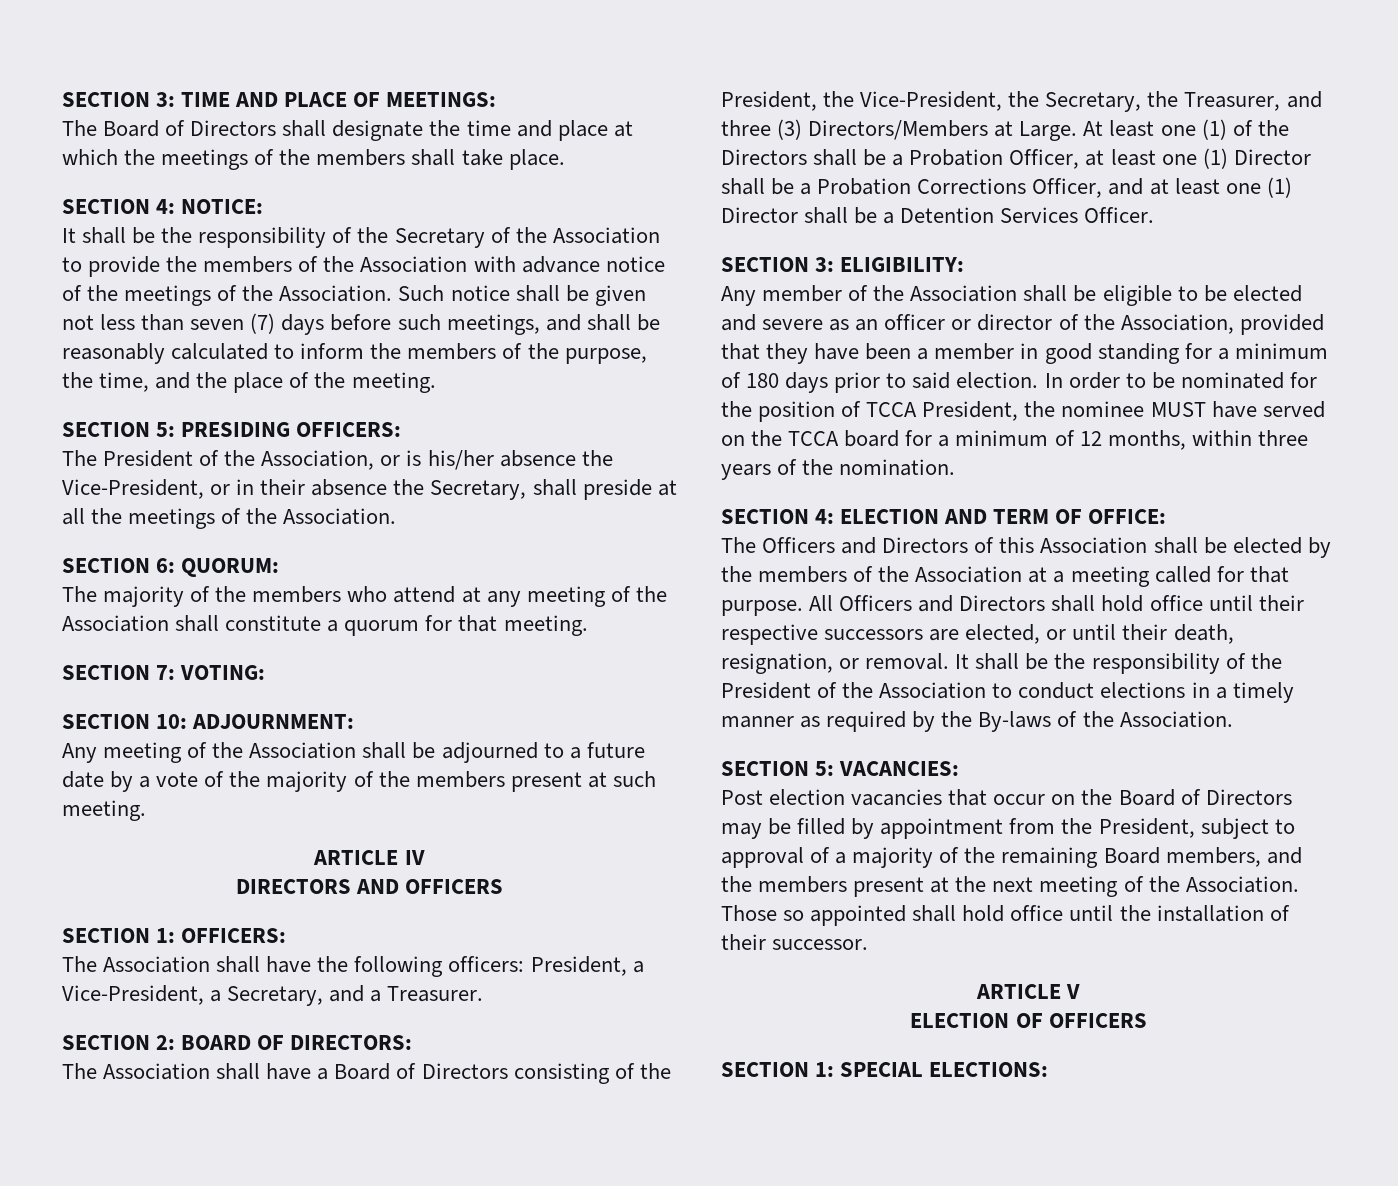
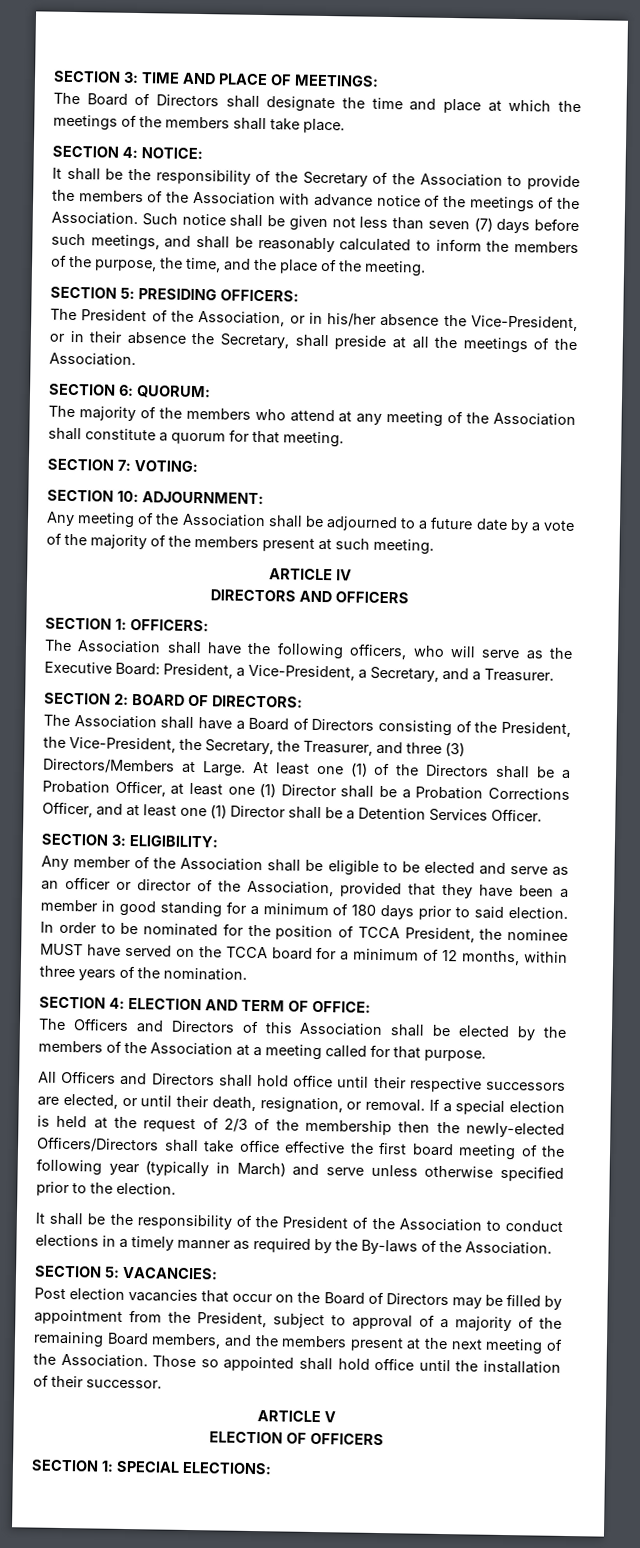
[406,450,422,466] is -> [308,312,323,324] in
[448,956,525,972] officers: -> [349,643,574,660] [44,661,160,676] officers, who will serve as the Executive Board:
[762,319,824,330] severe -> [509,866,548,875] serve
(803, 608) none -> (486, 1055) //
(950, 661) none -> [428,1098,565,1115] [37,1115,565,1138] [36,1136,565,1161] [36,1158,564,1182] [36,1181,176,1197] If a special election is held at the request of 2/3 of the membership then the newly-elected Officers/Directors shall take office effective the first board meeting of the following year (typically in March) and serve unless otherwise specified prior to the election. //

